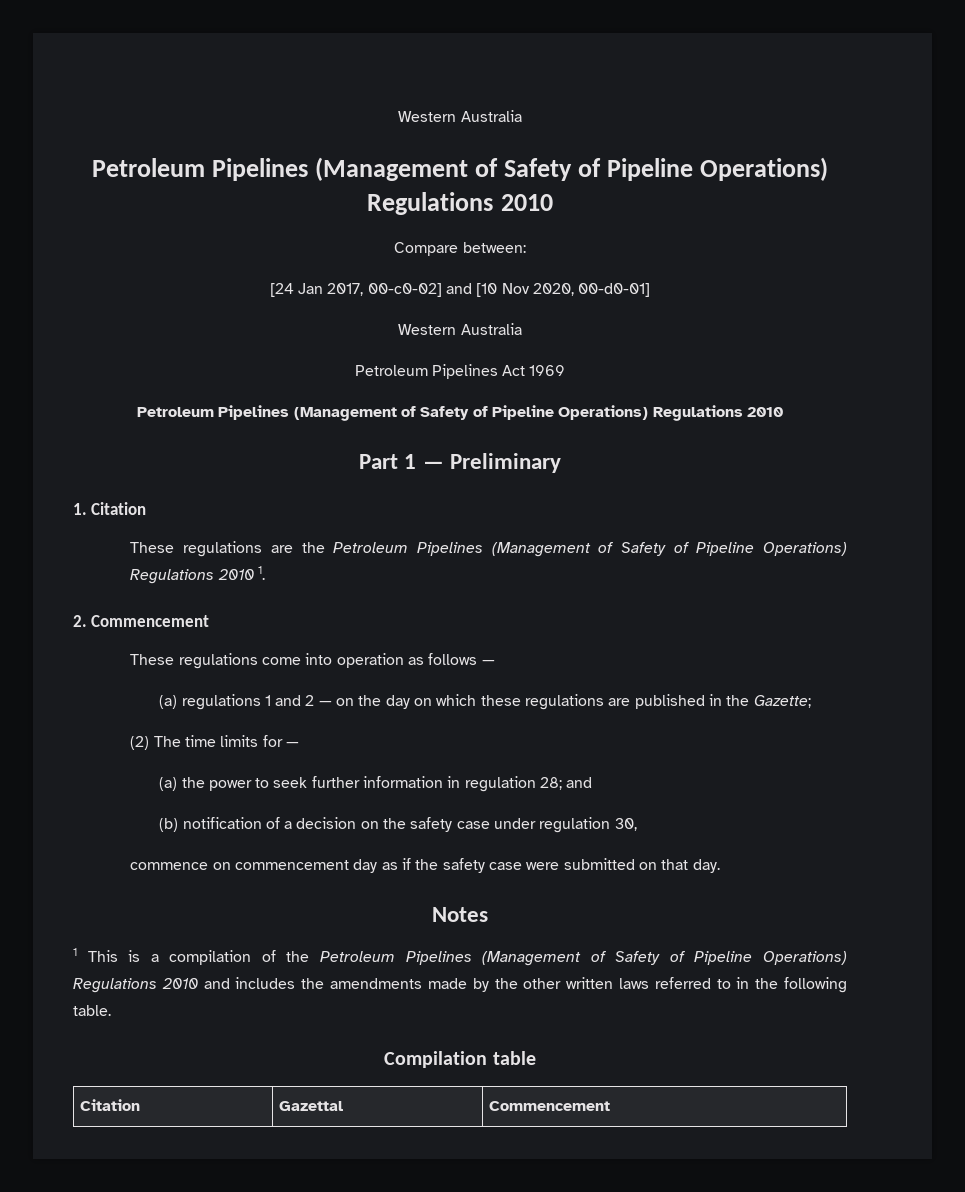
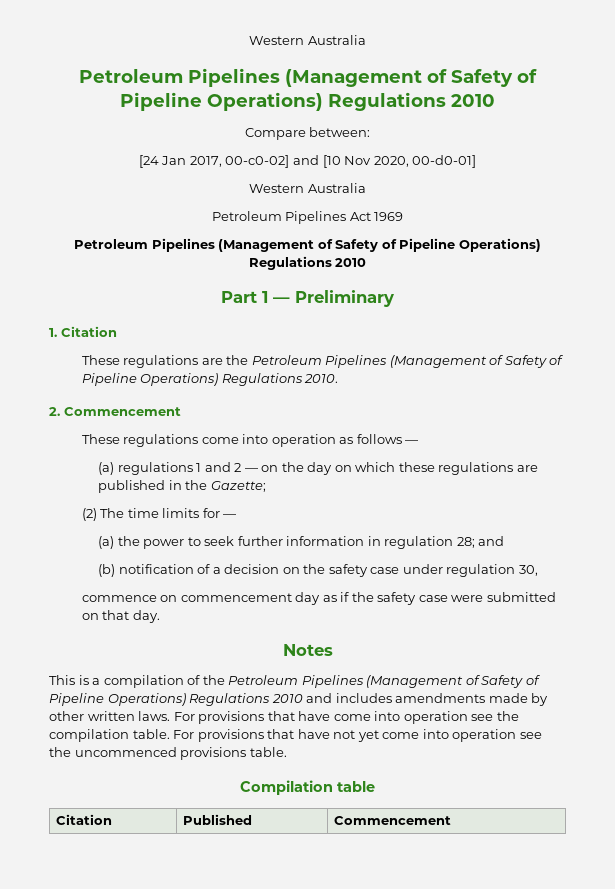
[217,566,266,580] 2010 1. -> [304,374,339,383] 2010.
[73,948,77,956] 1 -> (333, 650) none
[301,978,325,989] the -> (392, 698) none
[494,978,518,989] the -> (549, 699) none
[618,977,847,993] laws referred to in the following -> [138,711,519,724] [49,729,542,742] [49,747,247,760] laws. For provisions that have come into operation see the compilation table. For provisions that have not yet come into operation see the uncommenced provisions
[278,1101,343,1111] Gazettal -> [182,814,252,825] Published

